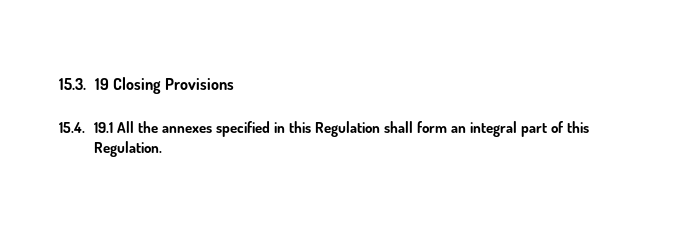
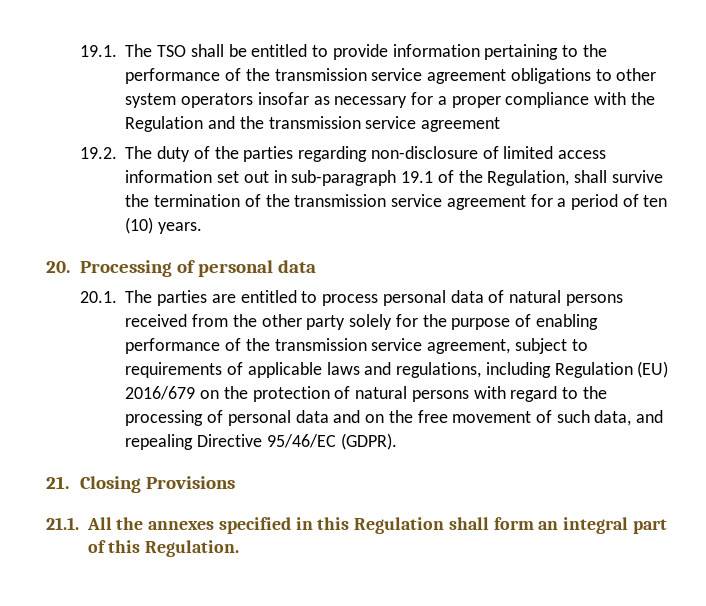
[59,78,109,90] 15.3. 19 -> [79,44,607,60] [125,68,657,84] [125,92,655,108] [125,116,501,132] [79,146,606,162] [125,170,663,186] [125,194,668,210] [125,217,203,234] [46,260,316,277] [79,290,623,306] [125,314,598,330] [125,338,588,354] [125,361,669,378] [125,386,607,402] [125,410,664,426] [125,433,397,450] [46,476,69,489] 19.1. The TSO shall be entitled to provide information pertaining to the performance of the transmission service agreement obligations to other system operators insofar as necessary for a proper compliance with the Regulation and the transmission service agreement // 19.2. The duty of the parties regarding non-disclosure of limited access information set out in sub-paragraph 19.1 of the Regulation, shall survive the termination of the transmission service agreement for a period of ten (10) years. // 20. Processing of personal data // 20.1. The parties are entitled to process personal data of natural persons received from the other party solely for the purpose of enabling performance of the transmission service agreement, subject to requirements of applicable laws and regulations, including Regulation (EU) 2016/679 on the protection of natural persons with regard to the processing of personal data and on the free movement of such data, and repealing Directive 95/46/EC (GDPR). // 21.
[59,122,113,133] 15.4. 19.1 -> [46,517,79,530] 21.1.

